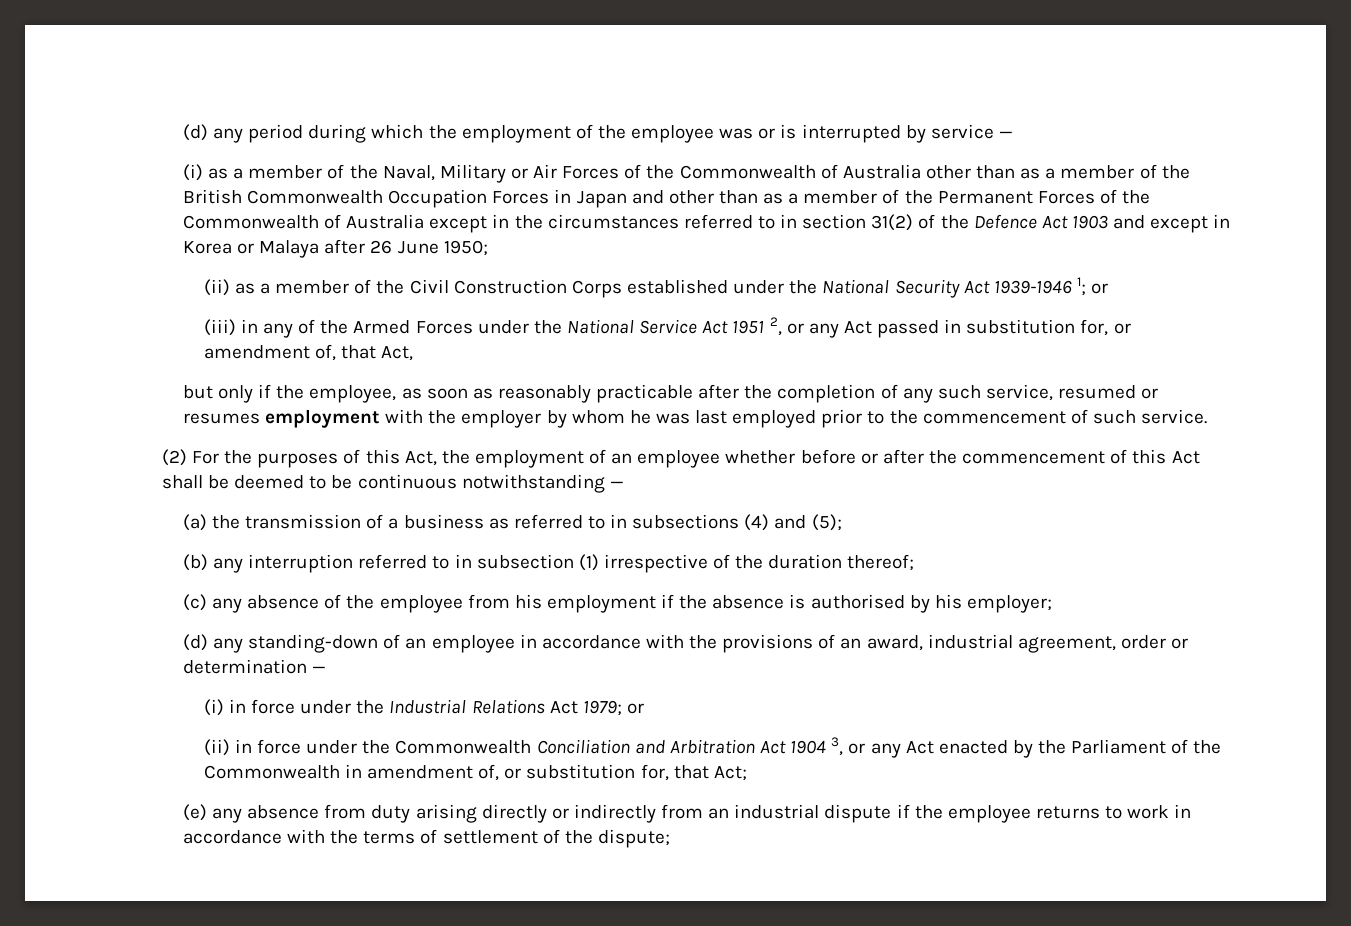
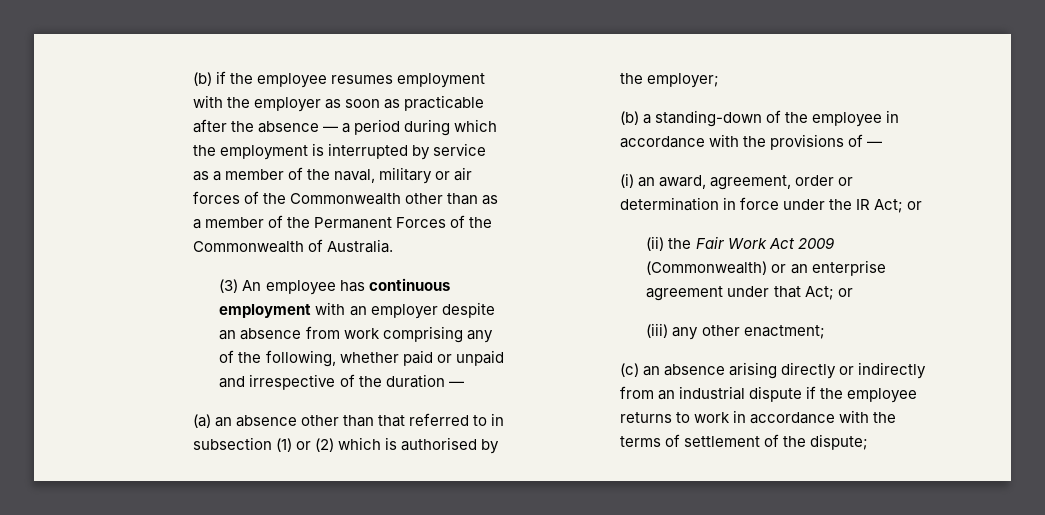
[182,124,243,143] (d) any -> [192,71,486,88] [192,95,485,112] [192,119,350,133] (b) if the employee resumes employment with the employer as soon as practicable after the absence — a
[575,124,776,143] of the employee was or -> (308, 152) none
[998,131,1013,138] [182,164,1190,183] [182,189,664,208] — // (i) as a member of the Naval, Military or Air Forces of the Commonwealth of Australia other than as a member of the British Commonwealth Occupation Forces in Japan and -> [192,167,473,184] [192,191,401,205] as a member of the naval, military or air forces of the Commonwealth
[346,214,1231,233] [182,239,488,258] [203,277,1109,298] [203,317,1131,338] [203,344,414,361] [182,384,1159,403] [182,409,1208,428] [161,449,1200,468] [161,474,624,493] [182,514,842,531] [182,554,354,573] Australia except in the circumstances referred to in section 31(2) of the Defence Act 1903 and except in Korea or Malaya after 26 June 1950; // (ii) as a member of the Civil Construction Corps established under the National Security Act 1939-1946 1; or // (iii) in any of the Armed Forces under the National Service Act 1951 2, or any Act passed in substitution for, or amendment of, that Act, // but only if the employee, as soon as reasonably practicable after the completion of any such service, resumed or resumes employment with the employer by whom he was last employed prior to the commencement of such service. // (2) For the purposes of this Act, the employment of an employee whether before or after the commencement of this Act shall be deemed to be continuous notwithstanding — // (a) the transmission of a business as referred to in subsections (4) and (5); // (b) any interruption -> [326,239,393,253] [219,278,450,295] [219,302,495,319] [219,326,493,343] [219,350,504,367] [219,374,464,390] [192,414,406,428] Australia. // (3) An employee has continuous employment with an employer despite an absence from work comprising any of the following, whether paid or unpaid and irrespective of the duration — // (a) an absence other than that
[603,554,915,573] [182,594,785,613] irrespective of the duration thereof; // (c) any absence of the employee from his employment if the absence -> [295,437,381,452] or (2) which
[934,594,962,609] his -> [619,73,643,84] the
[182,634,243,653] (d) any -> [619,111,651,125] (b) a
[405,638,427,649] an -> [784,112,808,123] the
(836, 641) none -> [867,141,883,147] [619,173,634,188] — // (i)
[927,634,1013,649] industrial -> (706, 182) none
[311,666,326,673] [203,699,644,716] [203,737,1222,758] [203,764,747,781] [182,804,411,823] — // (i) in force under the Industrial Relations Act 1979; or // (ii) in force under the Commonwealth Conciliation and Arbitration Act 1904 3, or any Act enacted by the Parliament of the Commonwealth in amendment of, or substitution for, that Act; // (e) any absence from duty -> [722,197,923,213] [646,236,835,251] [646,260,886,276] [646,286,853,301] [646,323,825,340] [619,363,725,377] in force under the IR Act; or // (ii) the Fair Work Act 2009 (Commonwealth) or an enterprise agreement under that Act; or // (iii) any other enactment; // (c) an absence

